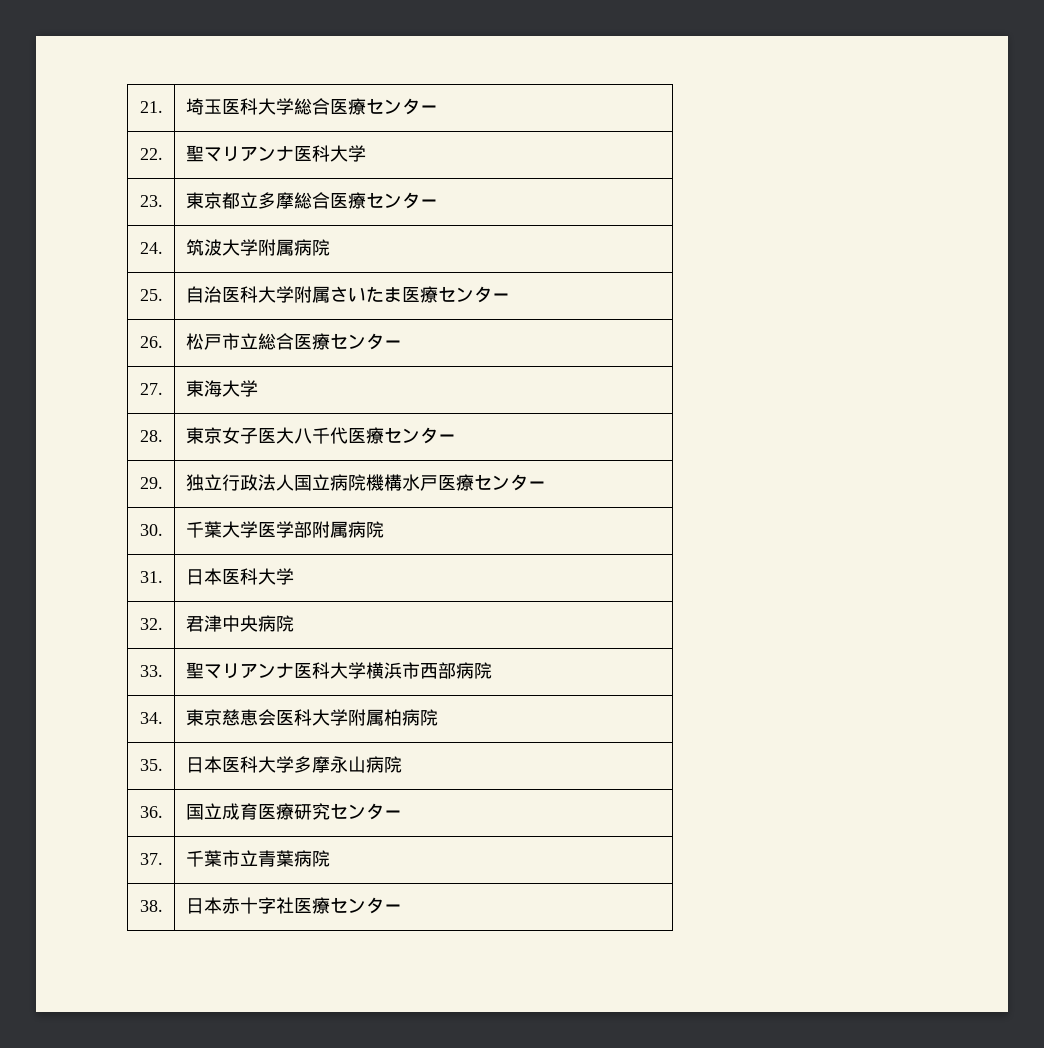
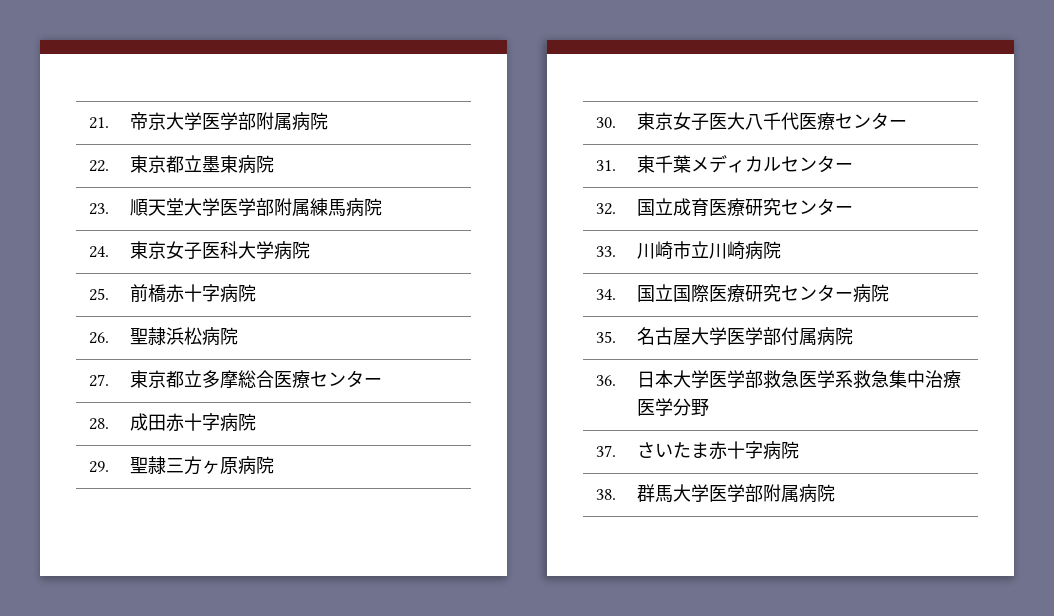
[185,98,438,115] [140,148,164,160] [185,145,366,162] [140,195,164,207] 埼玉医科大学総合医療センター // 22. | 聖マリアンナ医科大学 // 23. -> [130,112,329,131] [88,160,109,172] [130,155,275,174] [88,203,109,215] [130,198,383,217] [88,246,109,258] [130,241,311,260] [88,288,109,301] [130,284,257,303] [88,332,109,344] [130,327,239,346] [88,374,109,387] 帝京大学医学部附属病院 // 22. | 東京都立墨東病院 // 23. | 順天堂大学医学部附属練馬病院 // 24. | 東京女子医科大学病院 // 25. | 前橋赤十字病院 // 26. | 聖隷浜松病院 // 27.
[140,242,164,254] [185,239,330,256] [140,289,164,301] [185,286,510,303] [140,336,164,348] [185,333,402,350] [140,383,164,395] [185,380,258,397] [140,430,164,442] 24. | 筑波大学附属病院 // 25. | 自治医科大学附属さいたま医療センター // 26. | 松戸市立総合医療センター // 27. | 東海大学 // 28. -> [88,418,109,430] [130,413,257,432] [88,461,109,473] [130,456,275,475] [595,117,616,128] 28. | 成田赤十字病院 // 29. | 聖隷三方ヶ原病院 // 30.
[140,477,164,489] [185,474,546,491] [140,524,164,536] [185,521,384,538] [140,571,164,583] [185,568,294,585] [140,618,164,630] [185,615,294,632] [140,665,164,677] [185,662,492,679] [140,712,164,724] [185,709,438,726] [140,759,164,771] [185,756,402,773] [140,806,164,818] 29. | 独立行政法人国立病院機構水戸医療センター // 30. | 千葉大学医学部附属病院 // 31. | 日本医科大学 // 32. | 君津中央病院 // 33. | 聖マリアンナ医科大学横浜市西部病院 // 34. | 東京慈恵会医科大学附属柏病院 // 35. | 日本医科大学多摩永山病院 // 36. -> [595,160,616,171] [637,155,854,173] [595,203,616,215] 31. | 東千葉メディカルセンター // 32.
[140,853,164,865] [185,850,330,867] [140,900,164,912] [185,897,402,914] 37. | 千葉市立青葉病院 // 38. | 日本赤十字社医療センター -> [595,246,616,257] [637,241,782,260] [595,289,616,300] [637,284,890,303] [595,331,616,343] [637,327,854,346] [595,375,616,386] [637,370,962,388] [637,398,710,416] [595,445,616,457] [637,441,800,460] [595,489,616,500] [637,484,836,503] 33. | 川崎市立川崎病院 // 34. | 国立国際医療研究センター病院 // 35. | 名古屋大学医学部付属病院 // 36. | 日本大学医学部救急医学系救急集中治療医学分野 // 37. | さいたま赤十字病院 // 38. | 群馬大学医学部附属病院

